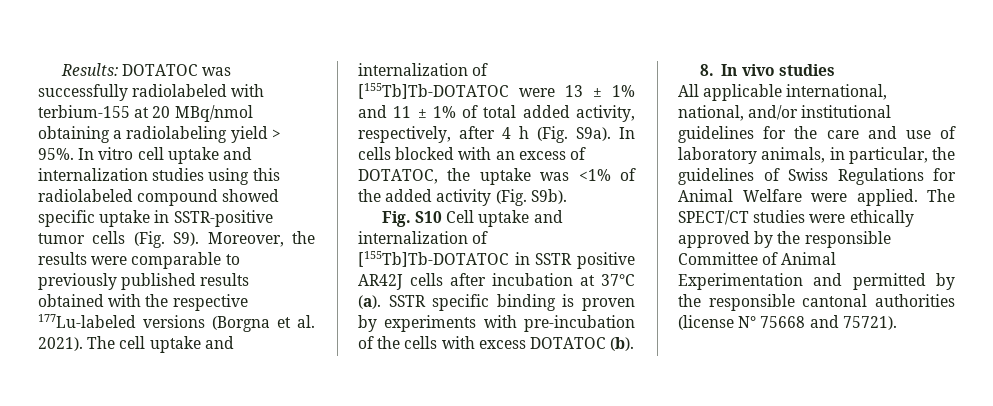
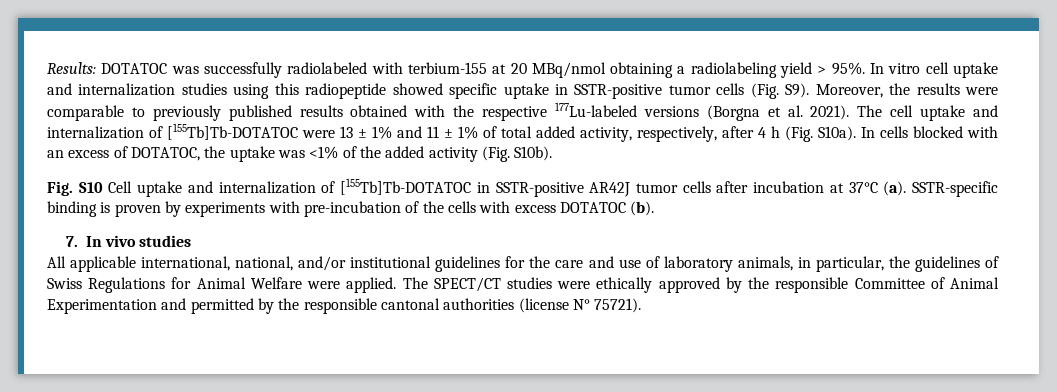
[38,189,219,206] radiolabeled compound -> [305,83,387,99] radiopeptide
[576,127,611,141] S9a). -> [818,126,856,141] S10a).
[530,189,567,204] S9b). -> [514,146,553,161] S10b).
[535,252,635,269] [358,274,403,290] SSTR positive AR42J -> [495,182,678,197] SSTR-positive AR42J tumor
[388,294,490,311] SSTR specific -> [911,181,998,197] SSTR-specific
[699,64,714,76] 8. -> [65,236,78,247] 7.
[760,315,839,328] 75668 and -> (590, 304) none

